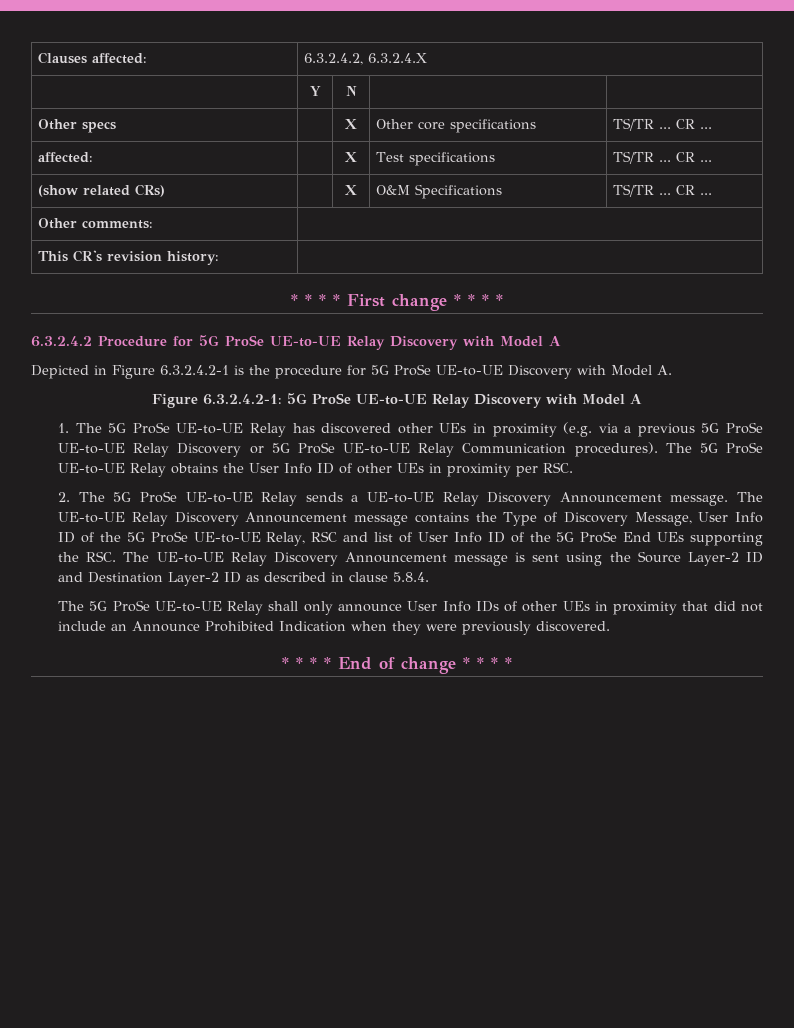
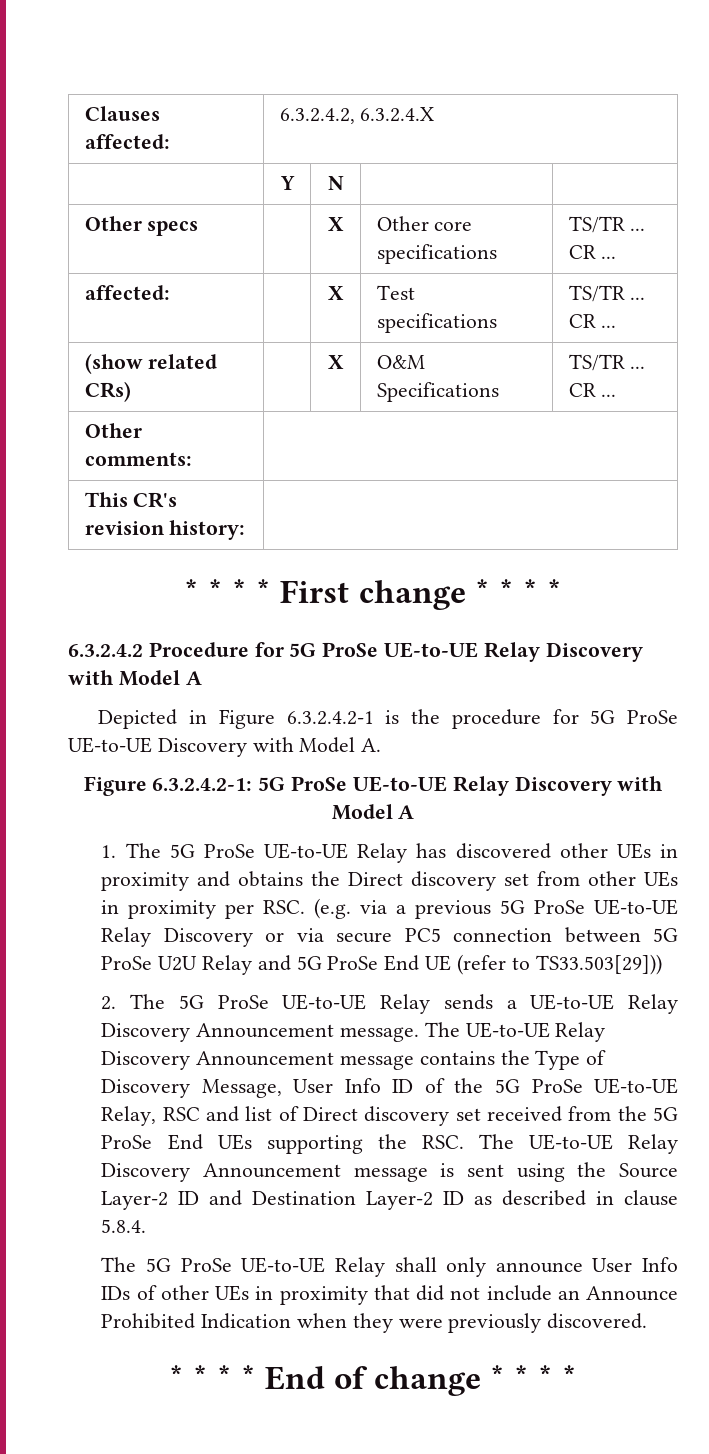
(557, 430) none -> [197,871,678,891] [101,900,306,919] and obtains the Direct discovery set from other UEs in proximity per RSC.
[271,442,763,457] [58,462,574,477] 5G ProSe UE-to-UE Relay Communication procedures). The 5G ProSe UE-to-UE Relay obtains the User Info ID of other UEs in proximity per RSC. -> [296,927,678,943] [101,954,662,975] via secure PC5 connection between 5G ProSe U2U Relay and 5G ProSe End UE (refer to TS33.503[29]))
[417,532,524,543] User Info ID of -> [303,1106,612,1126] Direct discovery set received from

